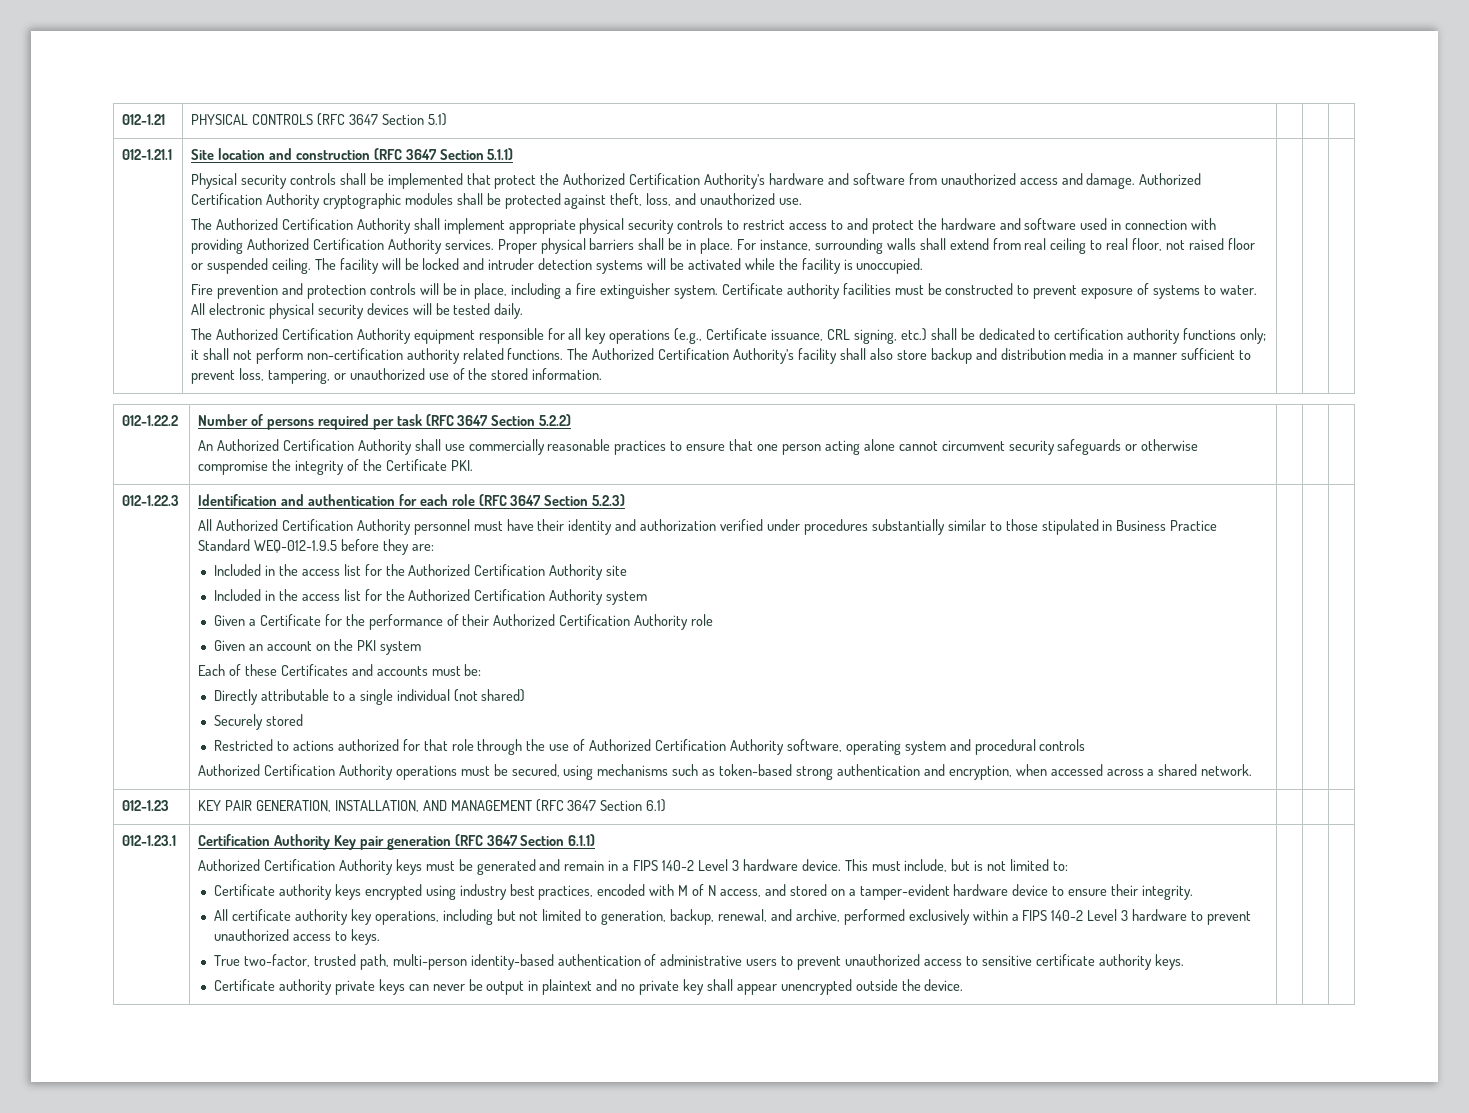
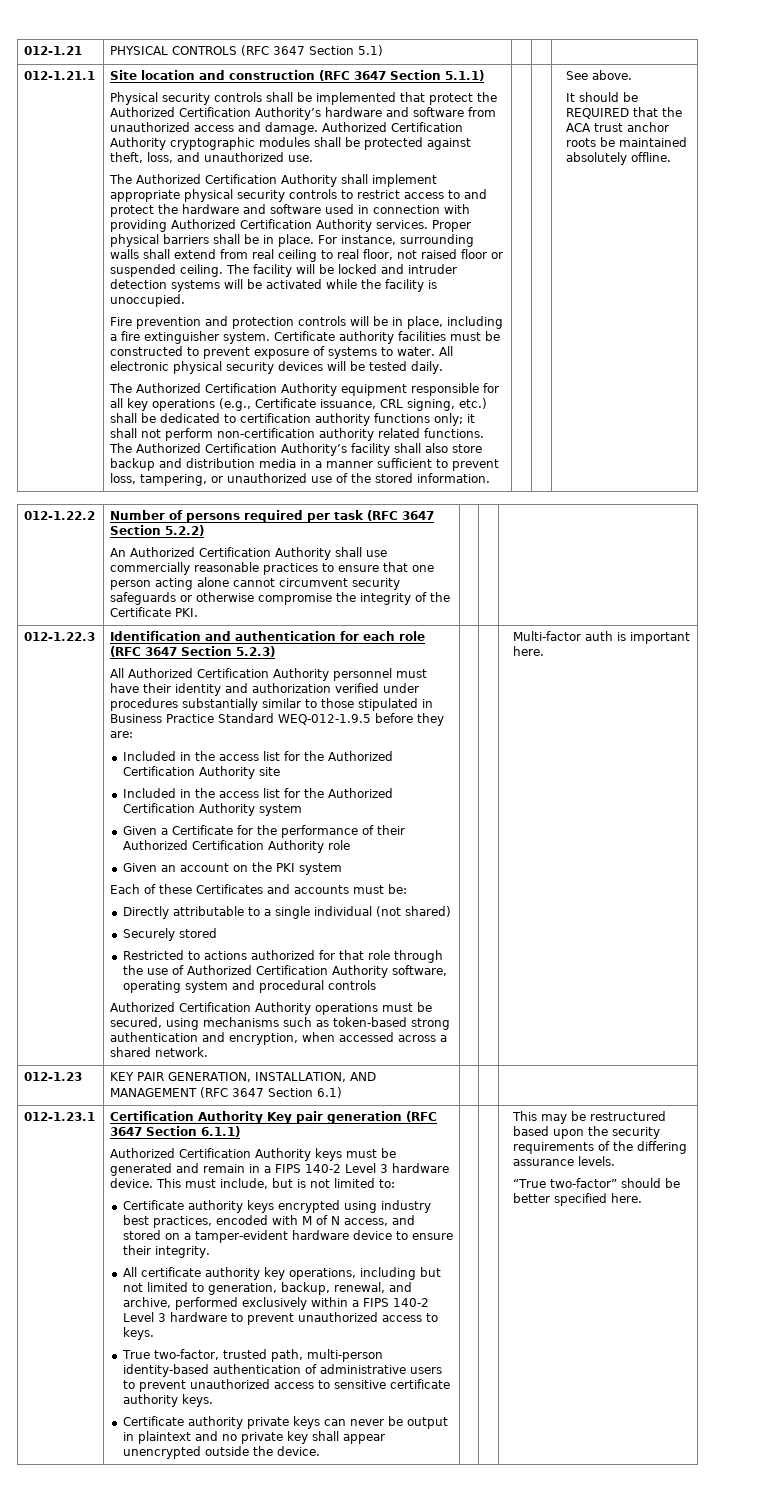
(603, 374) none -> [565,70,632,80] [565,92,638,102] [565,107,682,119] [565,122,669,132] [565,137,687,147] [565,152,671,165] See above. // It should be REQUIRED that the ACA trust anchor roots be maintained absolutely offline.
(1253, 770) none -> [512,631,690,644] [512,646,544,656] Multi-factor auth is important here.
(964, 985) none -> [511,1111,666,1124] [512,1126,660,1139] [512,1141,687,1154] [512,1156,615,1166] [512,1178,680,1188] [512,1193,642,1206] This may be restructured based upon the security requirements of the differing assurance levels. // “True two-factor” should be better specified here.

